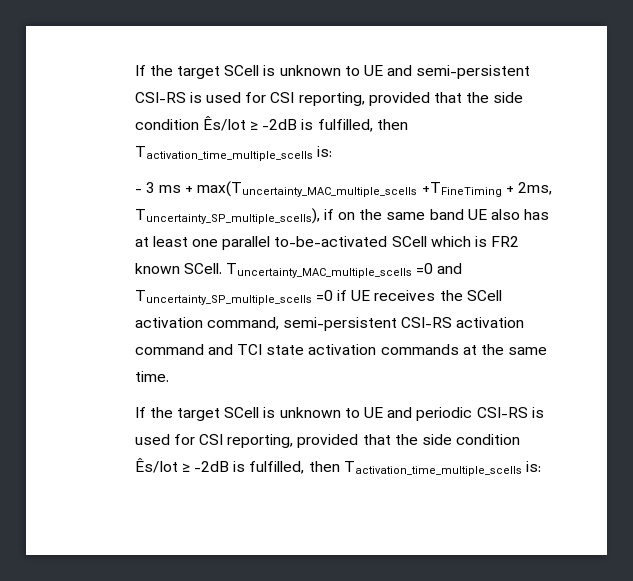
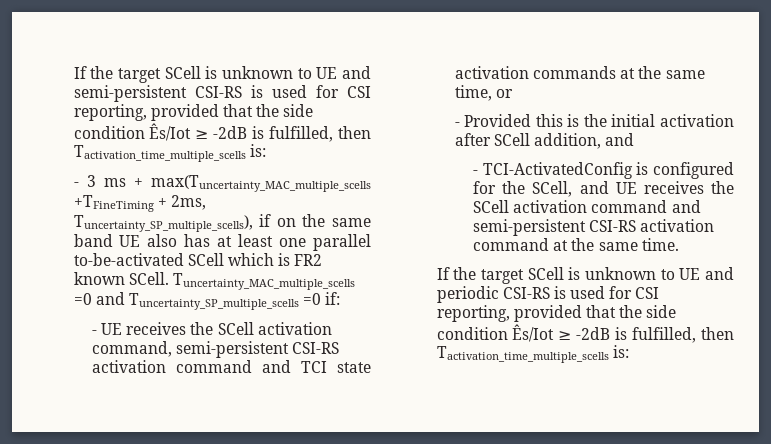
[337,290,348,301] if -> [325,292,341,305] [91,330,97,335] if: // -
(548, 351) none -> [454,85,513,101] [454,114,734,127] [454,133,635,149] [473,162,734,179] [473,181,734,197] [473,200,701,213] [473,219,715,236] [473,238,638,251] time, or // - Provided this is the initial activation after SCell addition, and // - TCI-ActivatedConfig is configured for the SCell, and UE receives the SCell activation command and semi-persistent CSI-RS activation command at the same

